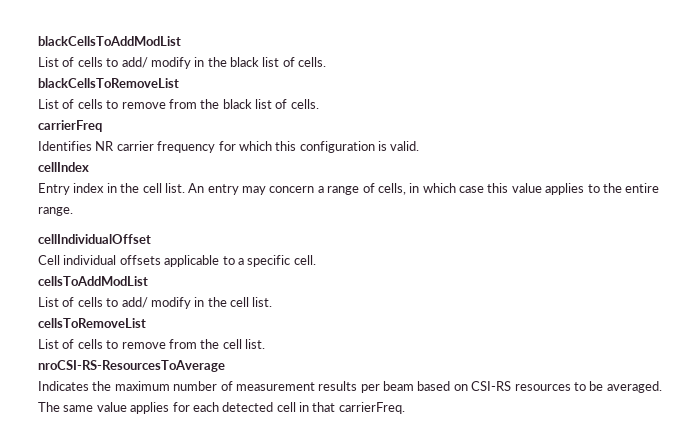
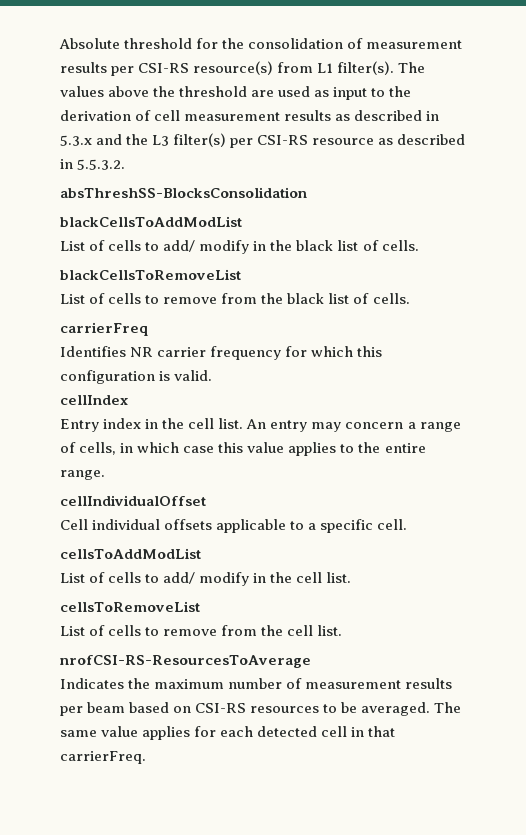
(38, 41) none -> [59,38,463,49] [60,61,426,76] [60,86,412,100] [60,110,440,121] [60,133,466,148] [60,159,126,170] [60,187,307,198] Absolute threshold for the consolidation of measurement results per CSI-RS resource(s) from L1 filter(s). The values above the threshold are used as input to the derivation of cell measurement results as described in 5.3.x and the L3 filter(s) per CSI-RS resource as described in 5.5.3.2. // absThreshSS-BlocksConsolidation //
[38,360,225,372] nroCSI-RS-ResourcesToAverage -> [60,655,311,668] nrofCSI-RS-ResourcesToAverage

